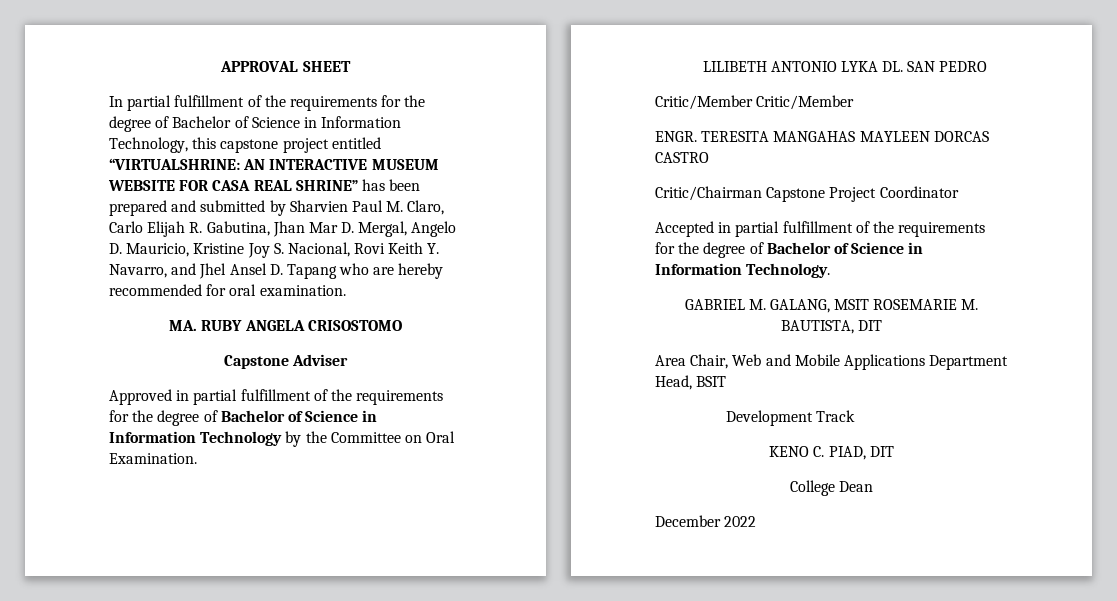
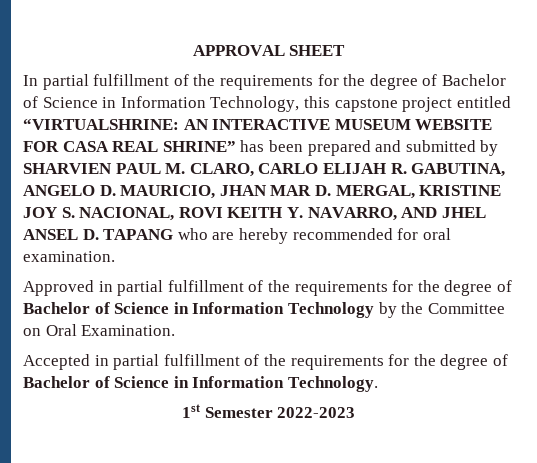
[289,200,445,215] [109,221,457,237] [109,242,440,258] [109,263,337,279] Sharvien Paul M. Claro, Carlo Elijah R. Gabutina, Jhan Mar D. Mergal, Angelo D. Mauricio, Kristine Joy S. Nacional, Rovi Keith Y. Navarro, and Jhel Ansel D. Tapang -> [23,163,506,177] [23,185,502,199] [23,207,486,221] [23,229,174,240] SHARVIEN PAUL M. CLARO, CARLO ELIJAH R. GABUTINA, ANGELO D. MAURICIO, JHAN MAR D. MERGAL, KRISTINE JOY S. NACIONAL, ROVI KEITH Y. NAVARRO, AND JHEL ANSEL D. TAPANG
[169,320,402,331] [223,354,349,369] // MA. RUBY ANGELA CRISOSTOMO // Capstone Adviser -> (115, 256) none
[702,61,988,72] [655,95,855,110] [655,131,989,142] [655,152,709,163] [655,186,959,202] // LILIBETH ANTONIO LYKA DL. SAN PEDRO // Critic/Member Critic/Member // ENGR. TERESITA MANGAHAS MAYLEEN DORCAS CASTRO // Critic/Chairman Capstone Project Coordinator -> (176, 330) none
[684,299,979,313] [780,320,883,334] [655,354,1009,370] [655,375,727,390] [726,410,856,426] [769,446,894,460] [789,480,874,496] [655,515,757,527] GABRIEL M. GALANG, MSIT ROSEMARIE M. BAUTISTA, DIT // Area Chair, Web and Mobile Applications Department Head, BSIT // Development Track // KENO C. PIAD, DIT // College Dean // December 2022 -> [181,404,356,418] 1st Semester 2022-2023

